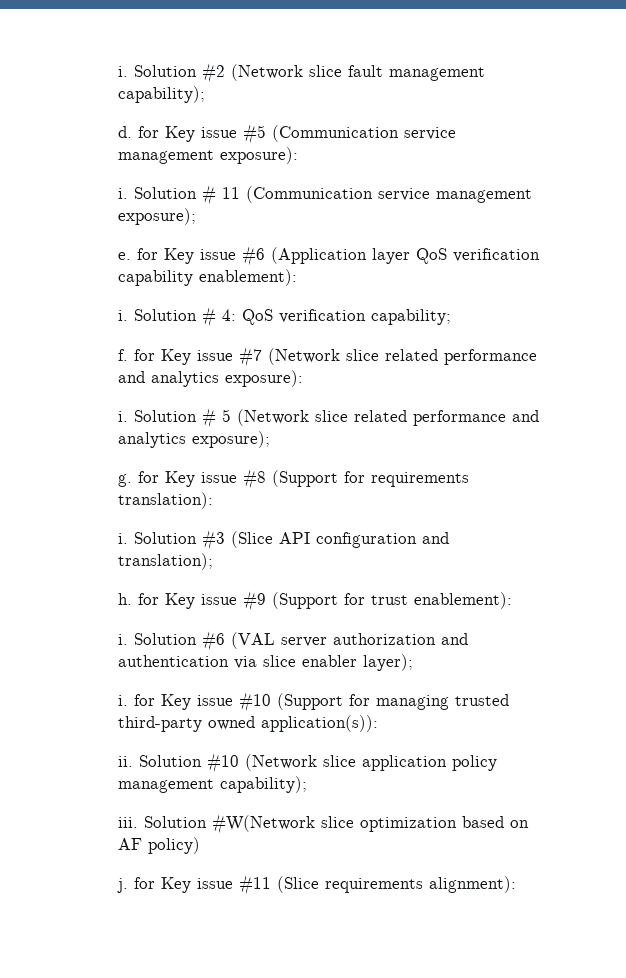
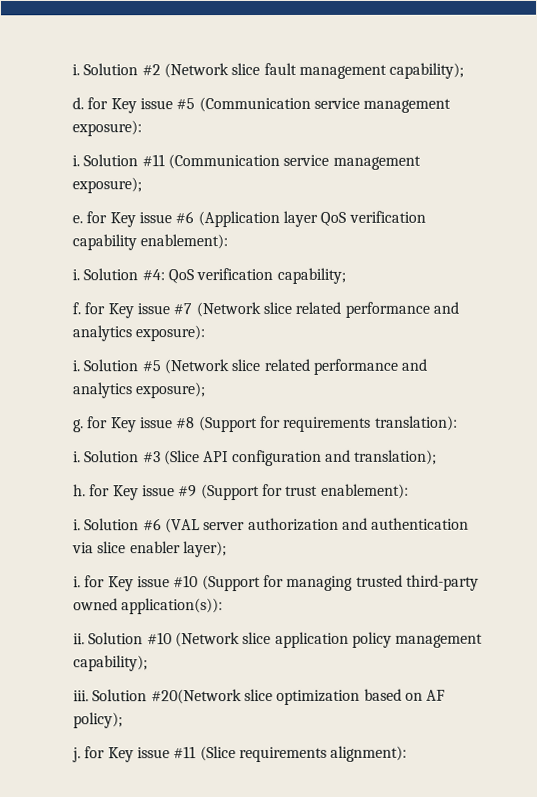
[201,185,240,205] # 11 -> [141,154,165,167] #11
[201,307,236,327] # 4: -> [141,269,165,281] #4:
[201,408,231,428] # 5 -> [141,360,161,372] #5
[211,814,315,834] #W(Network -> [150,689,242,705] #20(Network
[147,837,200,854] policy) -> [73,712,124,729] policy);

